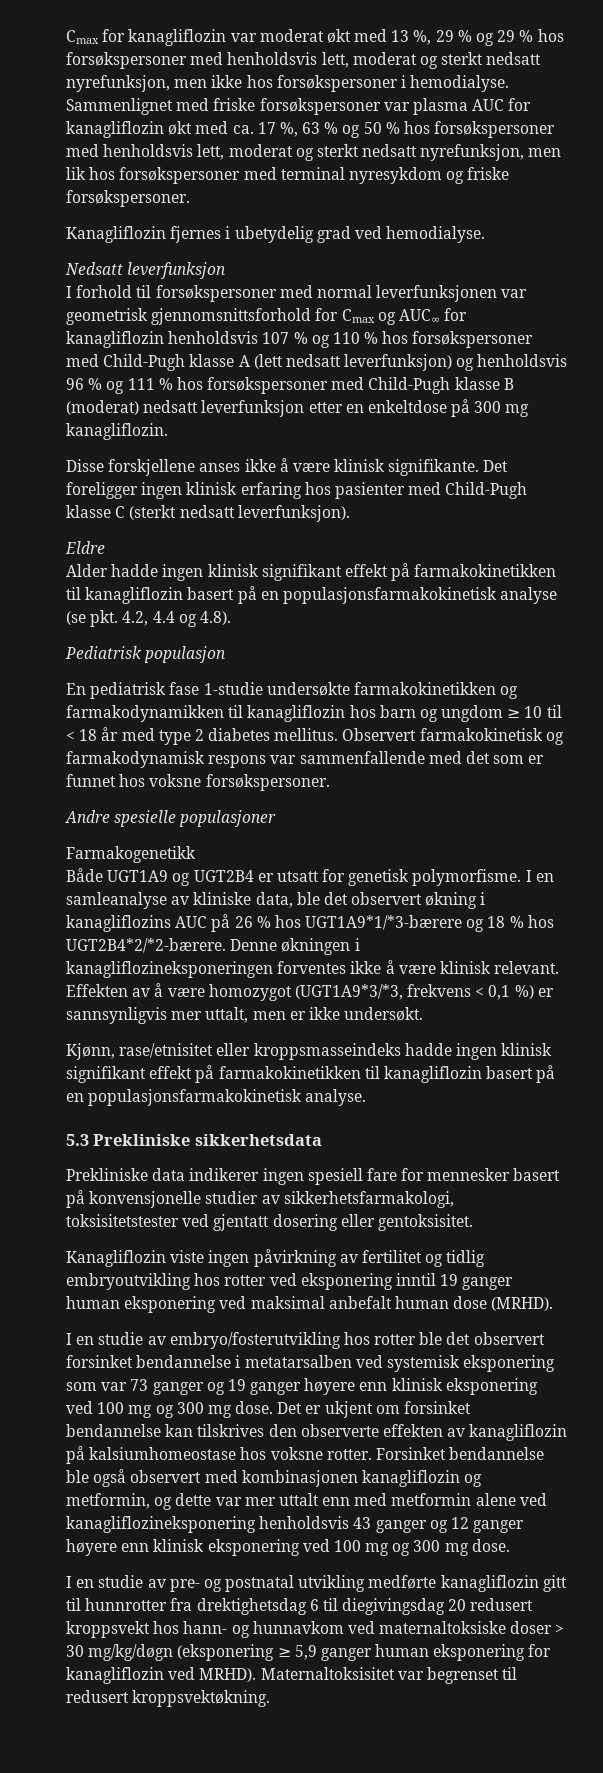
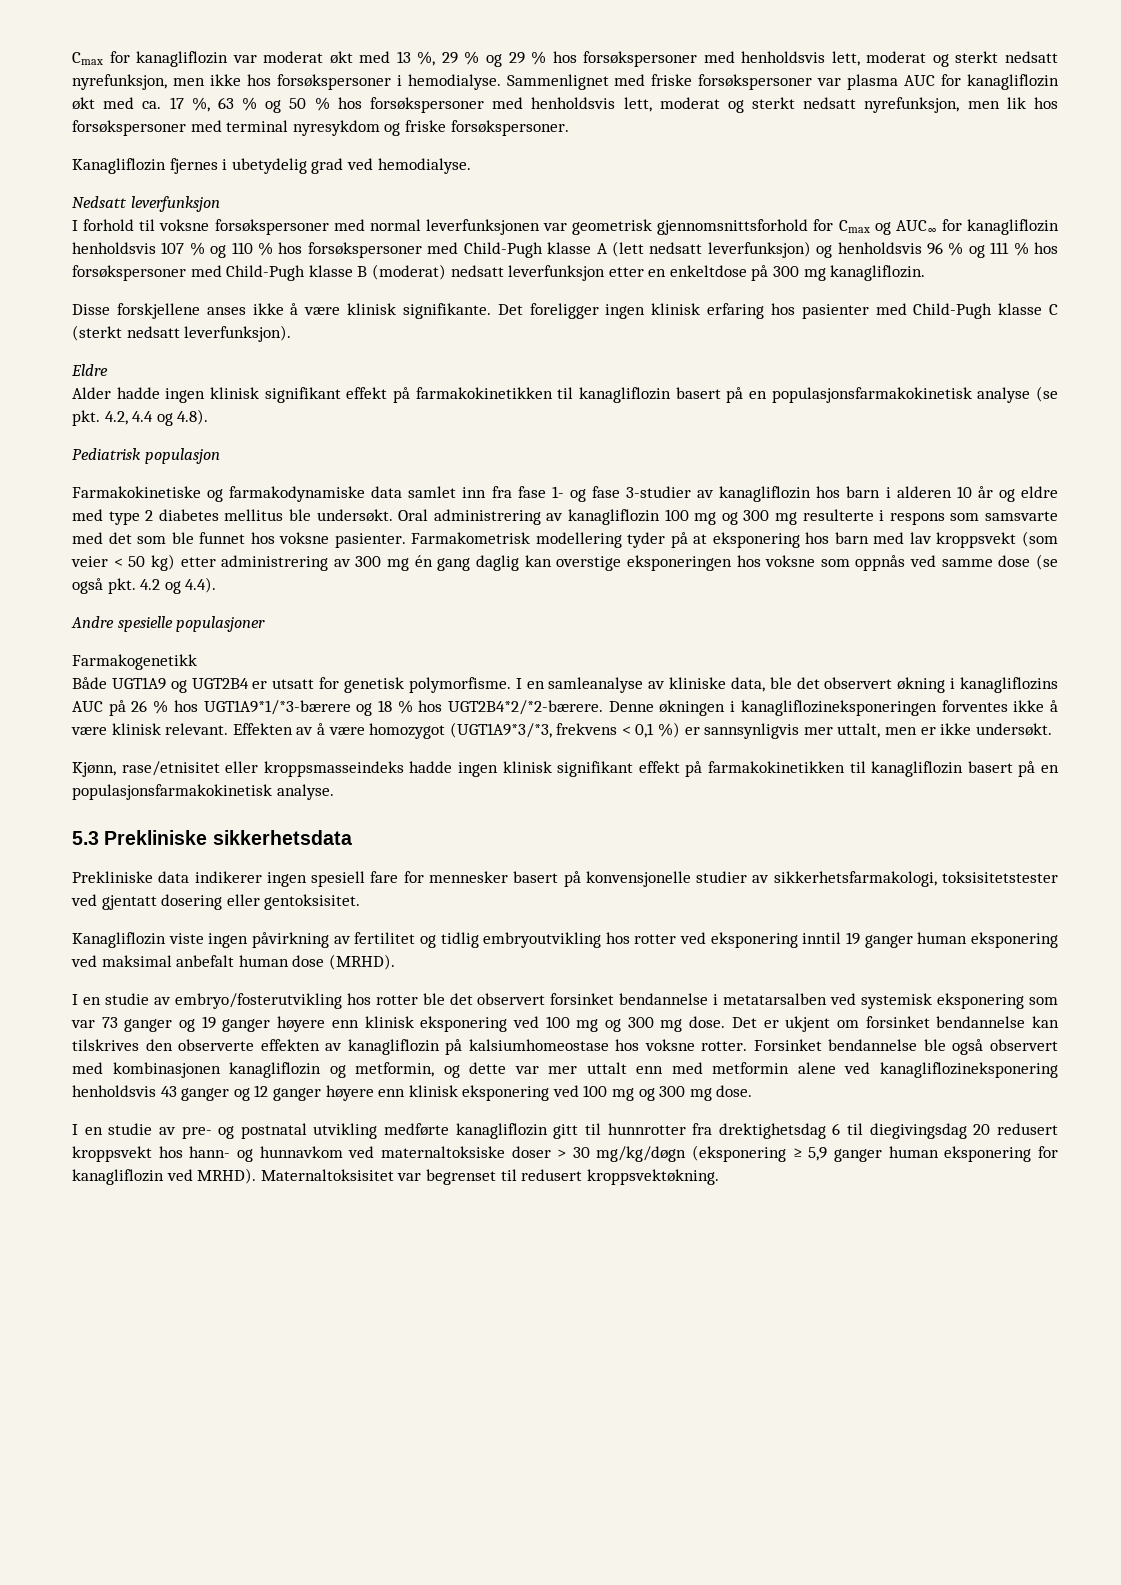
(152, 291) none -> [159,219,210,231] voksne
[66,682,519,699] [66,705,562,722] [66,727,564,745] [66,751,425,768] En pediatrisk fase 1-studie undersøkte farmakokinetikken og farmakodynamikken til kanagliflozin hos barn og ungdom ≥ 10 til < 18 år med type 2 diabetes mellitus. Observert farmakokinetisk og farmakodynamisk respons var sammenfallende -> [72,486,1058,502] [72,509,1059,525] Farmakokinetiske og farmakodynamiske data samlet inn fra fase 1- og fase 3-studier av kanagliflozin hos barn i alderen 10 år og eldre med type 2 diabetes mellitus ble undersøkt. Oral administrering av kanagliflozin 100 mg og 300 mg resulterte i respons som samsvarte
[528,755,545,764] er -> [171,532,194,544] ble
[205,774,330,791] forsøkspersoner. -> [334,531,1058,548] [71,554,1058,571] [72,577,217,594] pasienter. Farmakometrisk modellering tyder på at eksponering hos barn med lav kroppsvekt (som veier < 50 kg) etter administrering av 300 mg én gang daglig kan overstige eksponeringen hos voksne som oppnås ved samme dose (se også pkt. 4.2 og 4.4).

